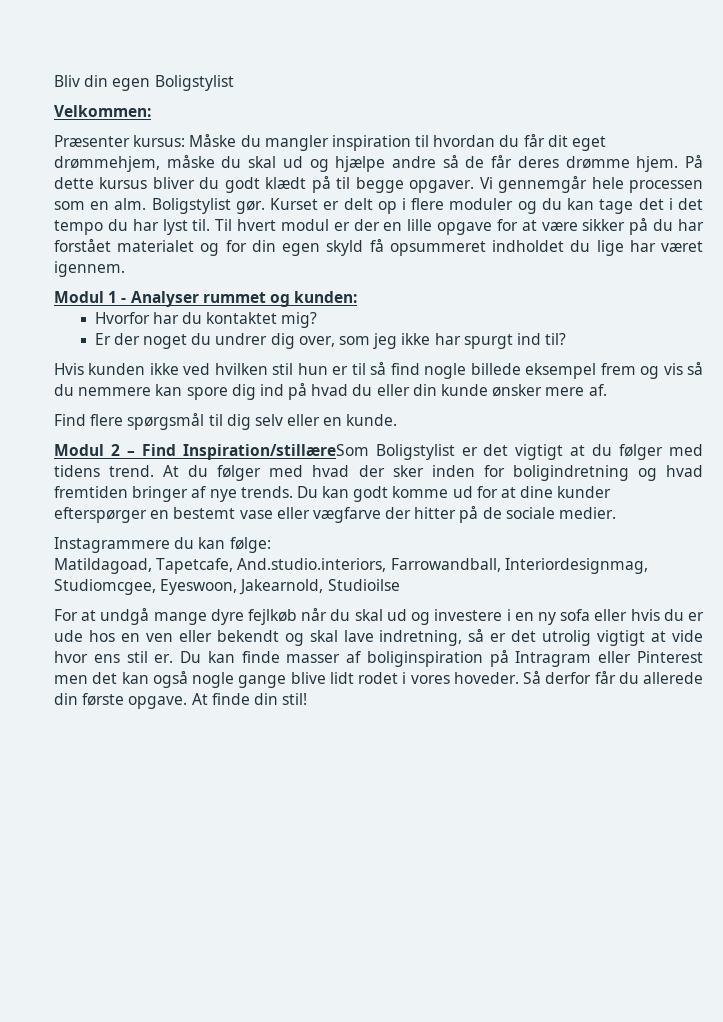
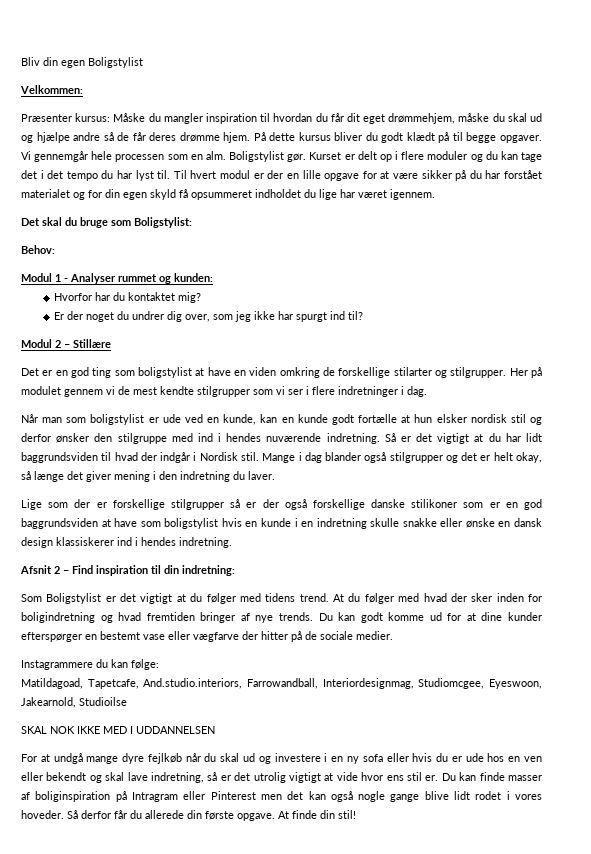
(125, 269) none -> [21,217,192,228] [21,245,55,254] // Det skal du bruge som Boligstylist: // Behov:
[54,362,704,379] [54,383,607,400] [54,413,398,430] [54,444,369,460] Hvis kunden ikke ved hvilken stil hun er til så find nogle billede eksempel frem og vis så du nemmere kan spore dig ind på hvad du eller din kunde ønsker mere af. // Find flere spørgsmål til dig selv eller en kunde. // Modul 2 – Find Inspiration/stillæreSom -> [21,339,111,348] [21,367,542,378] [21,386,427,397] [21,414,542,425] [21,433,543,444] [21,452,542,463] [21,471,275,482] [21,499,542,510] [21,518,542,529] [21,537,232,548] [20,565,235,576] [21,594,42,602] Modul 2 – Stillære // Det er en god ting som boligstylist at have en viden omkring de forskellige stilarter og stilgrupper. Her på modulet gennem vi de mest kendte stilgrupper som vi ser i flere indretninger i dag. // Når man som boligstylist er ude ved en kunde, kan en kunde godt fortælle at hun elsker nordisk stil og derfor ønsker den stilgruppe med ind i hendes nuværende indretning. Så er det vigtigt at du har lidt baggrundsviden til hvad der indgår i Nordisk stil. Mange i dag blander også stilgrupper og det er helt okay, så længe det giver mening i den indretning du laver. // Lige som der er forskellige stilgrupper så er der også forskellige danske stilikoner som er en god baggrundsviden at have som boligstylist hvis en kunde i en indretning skulle snakke eller ønske en dansk design klassiskerer ind i hendes indretning. // Afsnit 2 – Find inspiration til din indretning: // Som
(400, 585) none -> [21,726,215,734] // SKAL NOK IKKE MED I UDDANNELSEN

